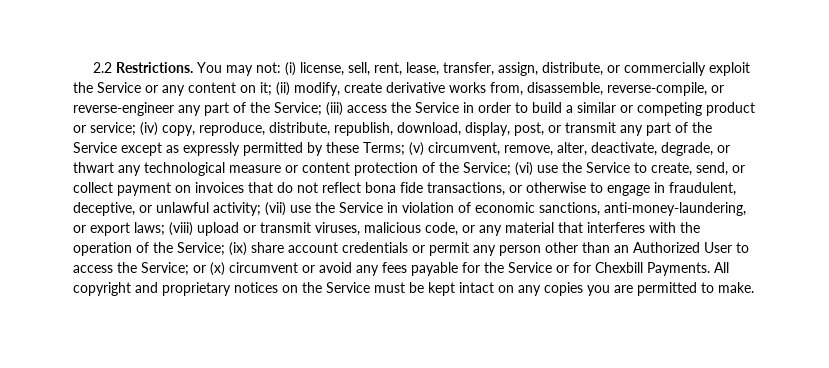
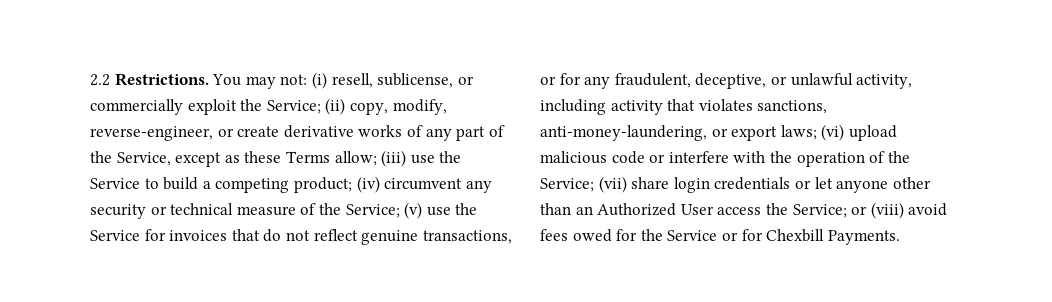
[300,62,751,76] [73,82,724,96] [73,102,755,116] [73,122,712,136] [73,142,730,156] [73,162,745,176] [73,182,191,196] license, sell, rent, lease, transfer, assign, distribute, or commercially exploit the Service or any content on it; (ii) modify, create derivative works from, disassemble, reverse-compile, or reverse-engineer any part of the Service; (iii) access the Service in order to build a similar or competing product or service; (iv) copy, reproduce, distribute, republish, download, display, post, or transmit any part of the Service except as expressly permitted by these Terms; (v) circumvent, remove, alter, deactivate, degrade, or thwart any technological measure or content protection of the Service; (vi) use the Service to create, send, or collect payment on -> [331,73,474,88] [90,98,447,115] [90,125,505,141] [90,150,462,167] [90,176,492,193] [90,202,478,219] [90,229,166,241] resell, sublicense, or commercially exploit the Service; (ii) copy, modify, reverse-engineer, or create derivative works of any part of the Service, except as these Terms allow; (iii) use the Service to build a competing product; (iv) circumvent any security or technical measure of the Service; (v) use the Service for
[365,182,736,196] [73,202,535,216] bona fide transactions, or otherwise to engage in fraudulent, deceptive, or unlawful activity; (vii) use the Service in violation of economic -> [361,230,512,245] [540,73,913,89] [540,99,753,115] genuine transactions, or for any fraudulent, deceptive, or unlawful activity, including activity that violates
[169,222,645,236] (viii) upload or transmit viruses, malicious code, or any material that interferes -> [821,124,897,141] [540,151,729,164] (vi) upload malicious code or interfere
[229,242,541,256] (ix) share account credentials or permit any person -> [598,176,889,193] (vii) share login credentials or let anyone
[736,242,749,253] to -> (714, 209) none
[210,262,458,276] (x) circumvent or avoid any fees payable -> [870,202,948,219] [540,229,612,242] (viii) avoid fees owed
[714,262,729,273] [73,282,754,296] All copyright and proprietary notices on the Service must be kept intact on any copies you are permitted to make. -> (900, 237) none

